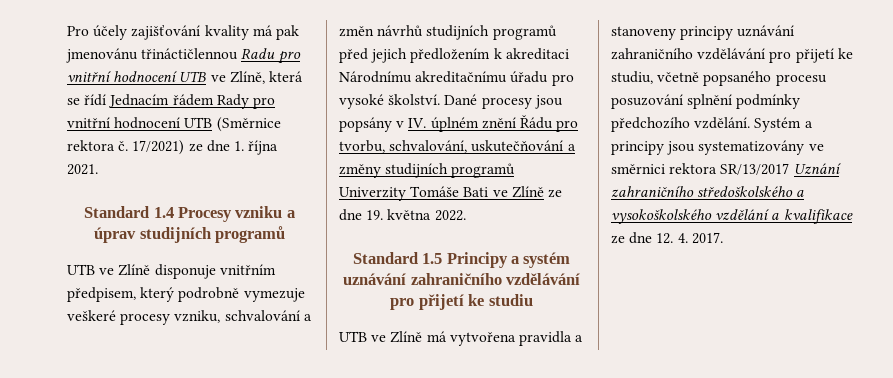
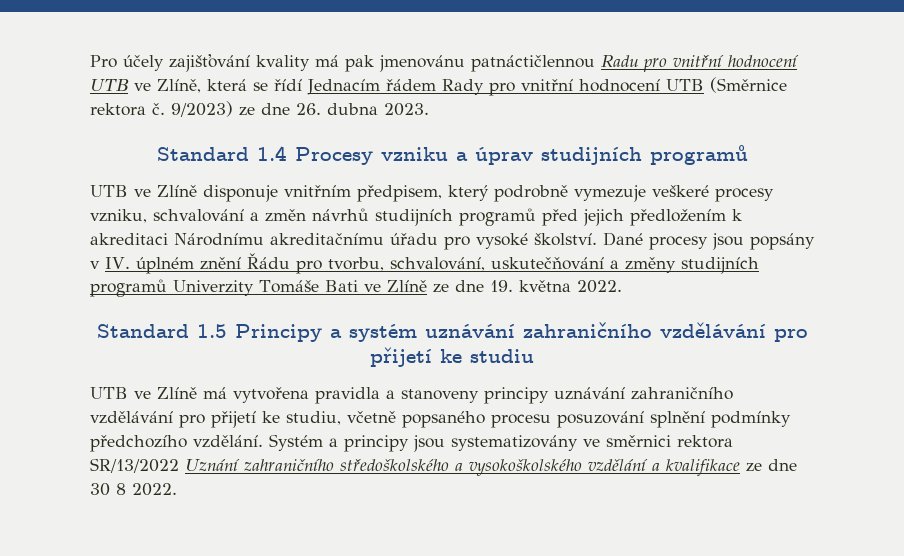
[141,48,239,60] třináctičlennou -> [471,55,595,72] patnáctičlennou
[132,140,279,155] [67,164,98,175] 17/2021) ze dne 1. října 2021. -> [171,101,429,117] 9/2023) ze dne 26. dubna 2023.
[720,163,790,175] SR/13/2017 -> [90,458,179,473] SR/13/2022
[656,232,723,244] 12. 4. 2017. -> [90,483,177,496] 30 8 2022.

